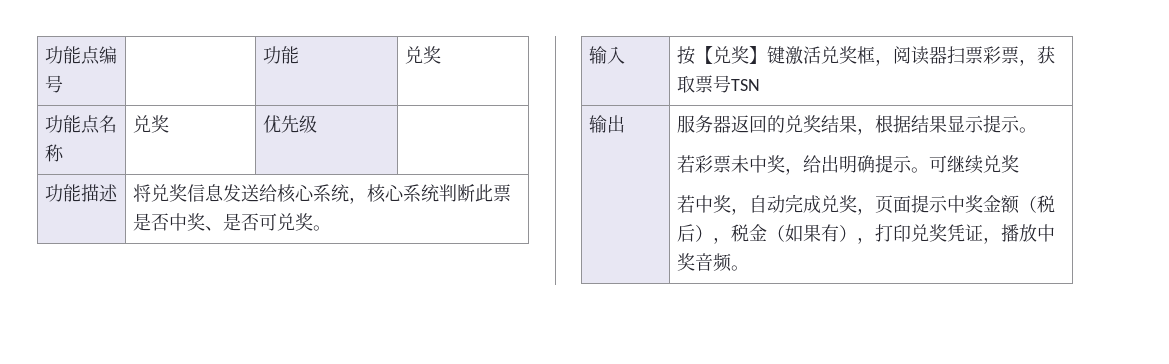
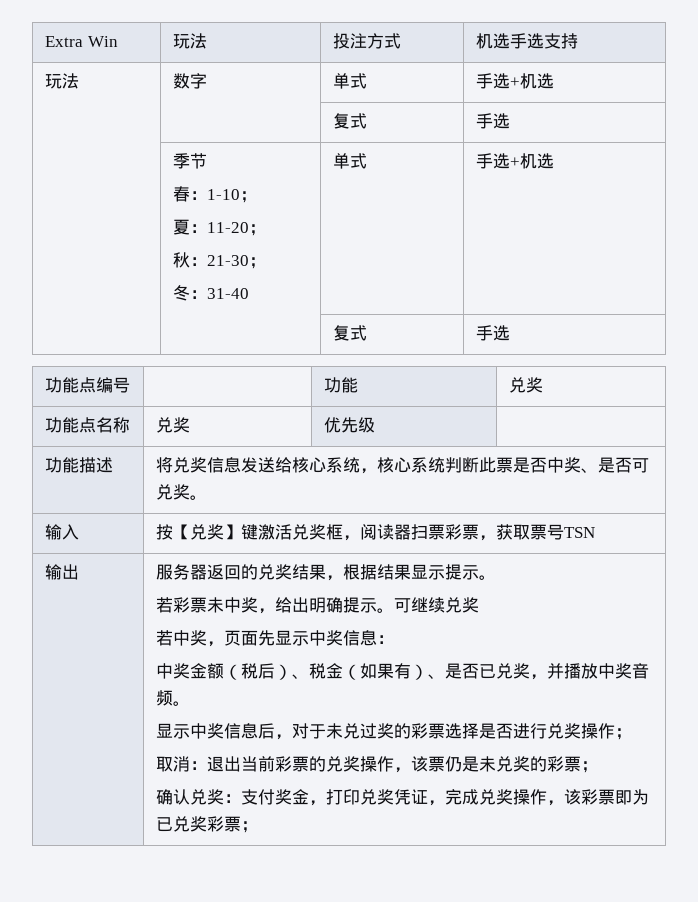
(45, 55) none -> [45,36,118,47] [173,33,208,49] [333,33,402,49] [476,33,579,49] [45,73,80,89] [173,73,208,89] [333,73,368,89] [476,73,555,89] [333,113,368,129] [476,113,511,129] [173,153,208,169] [173,186,258,203] [173,219,267,236] [173,252,267,269] [173,285,250,301] [333,153,368,169] [476,153,555,169] [333,325,368,341] [476,325,511,341] Extra Win | 玩法 | 投注方式 | 机选手选支持 // 玩法 | 数字 | 单式 | 手选+机选 // | | 复式 | 手选 // | 季节 // 春：1-10； // 夏：11-20； // 秋：21-30； // 冬：31-40 | 单式 | 手选+机选 // | | 复式 | 手选 //
[749,194,949,215] 自动完成兑奖，页面提示 -> [224,630,395,646] 页面先显示中奖信息： //
[713,237,732,244] ， -> [292,674,310,679] 、
[857,224,1056,244] [677,253,750,272] ，打印兑奖凭证，播放中奖音频。 -> [428,663,650,680] [156,690,191,706] [156,723,633,740] [156,756,599,773] [156,789,650,806] [156,816,259,833] 、是否已兑奖，并播放中奖音频。 // 显示中奖信息后，对于未兑过奖的彩票选择是否进行兑奖操作； // 取消：退出当前彩票的兑奖操作，该票仍是未兑奖的彩票； // 确认兑奖：支付奖金，打印兑奖凭证，完成兑奖操作，该彩票即为已兑奖彩票；

